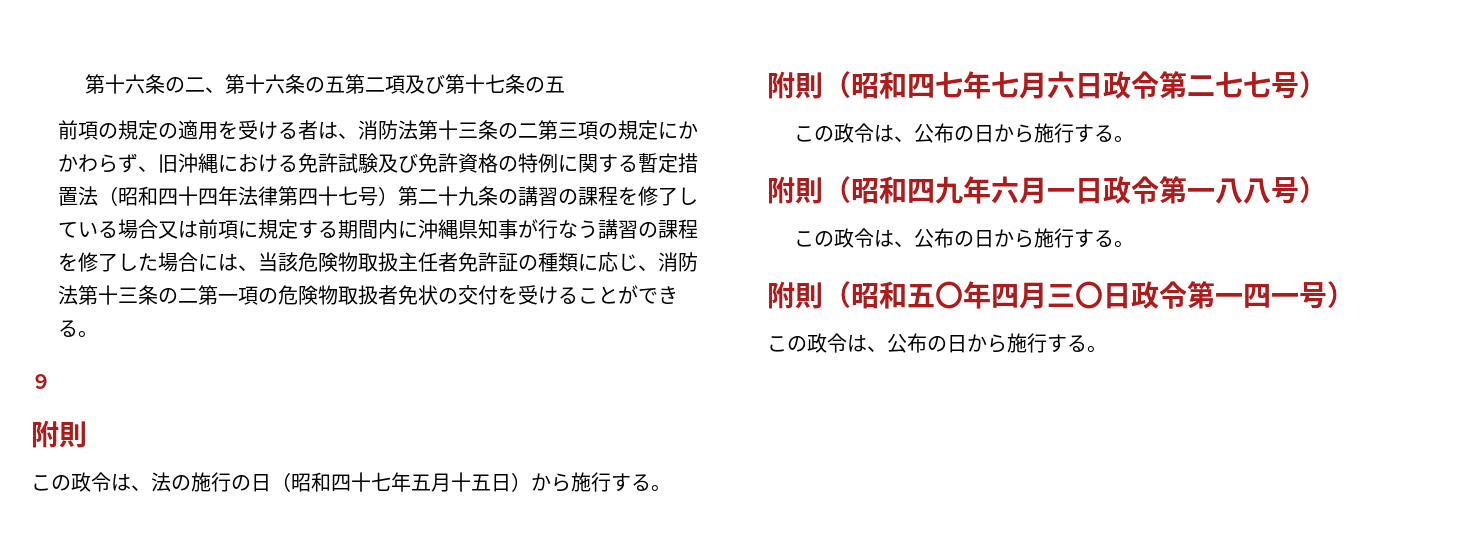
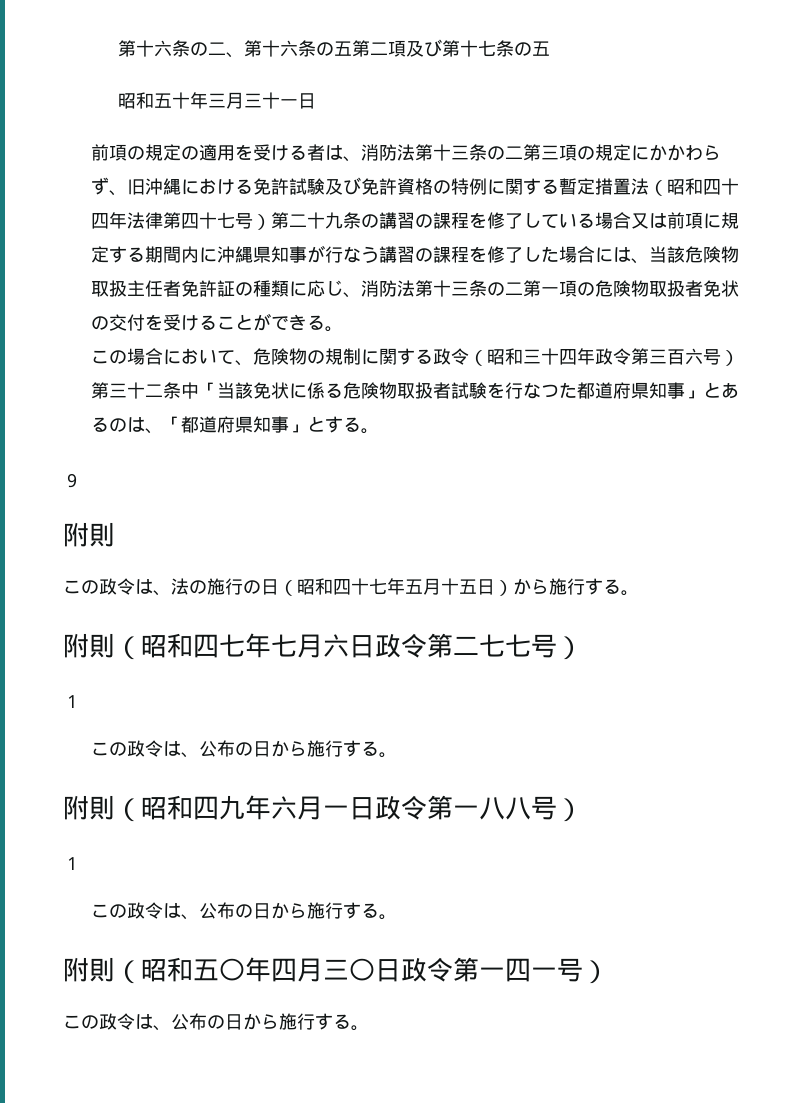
(565, 84) none -> [118,92,317,109] // 昭和五十年三月三十一日
(98, 334) none -> [90,348,739,366] [90,382,739,399] [90,416,379,434] // この場合において、危険物の規制に関する政令（昭和三十四年政令第三百六号）第三十二条中「当該免状に係る危険物取扱者試験を行なつた都道府県知事」とあるのは、「都道府県知事」とする。
(1327, 84) none -> [63,695,81,708] // １
(1327, 189) none -> [63,857,81,870] // １

